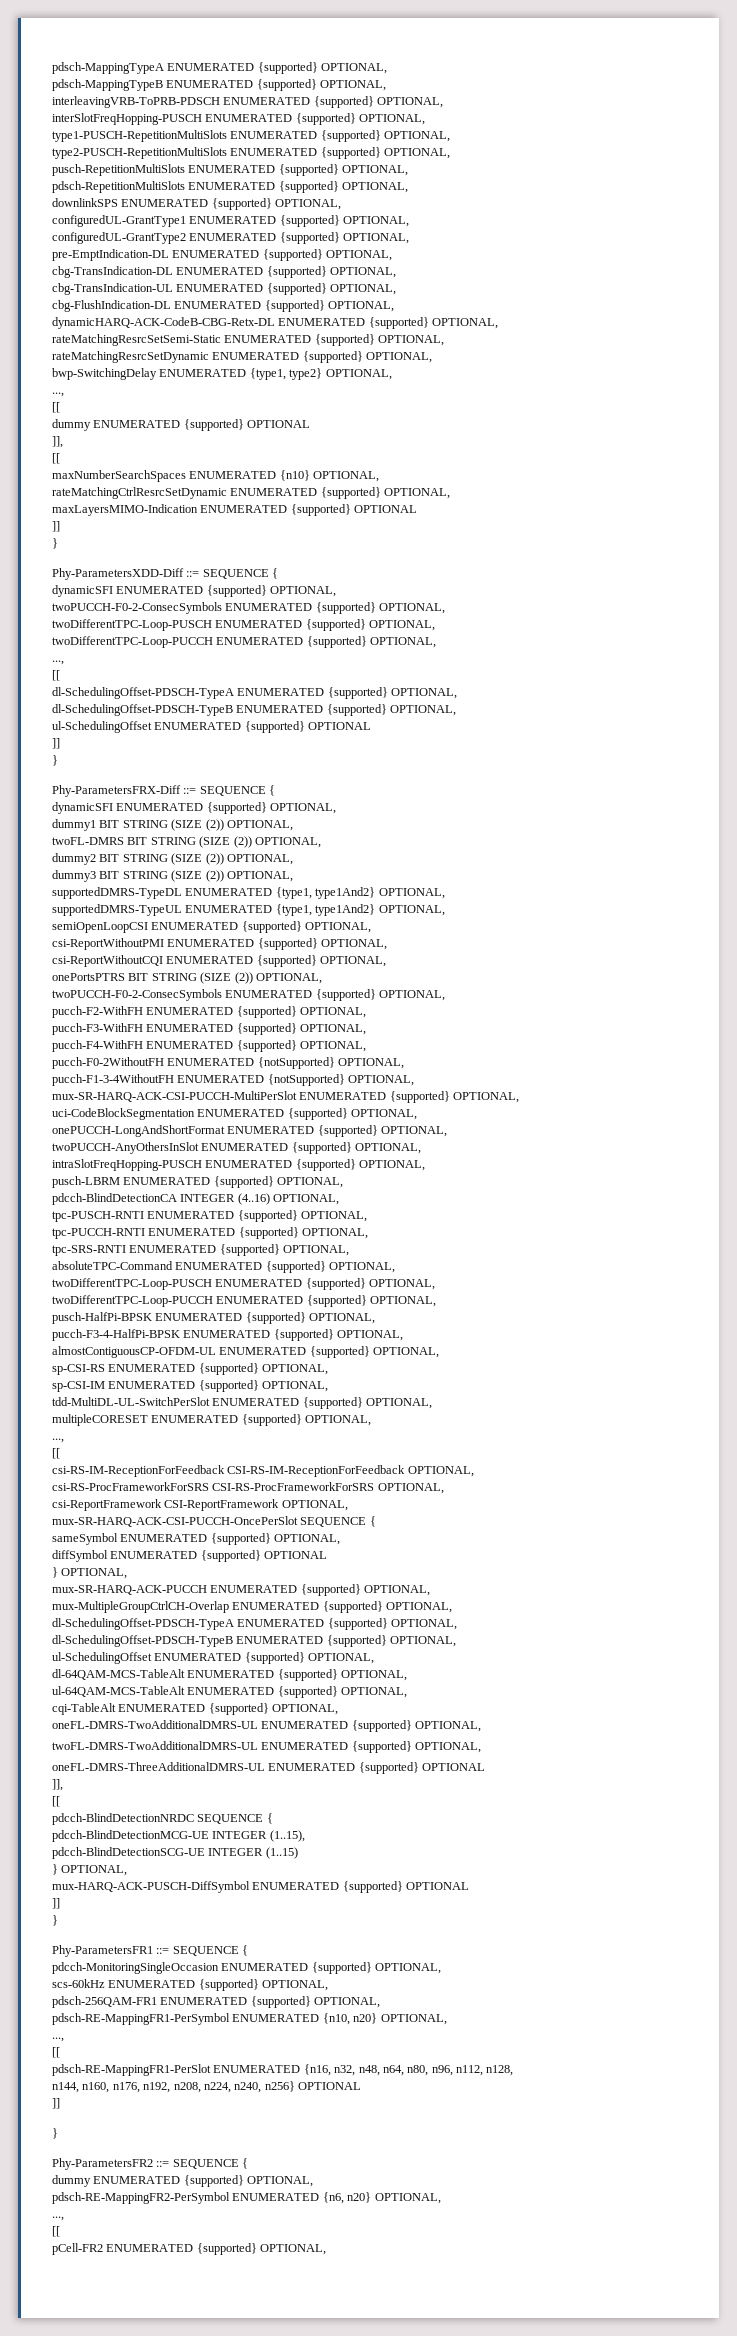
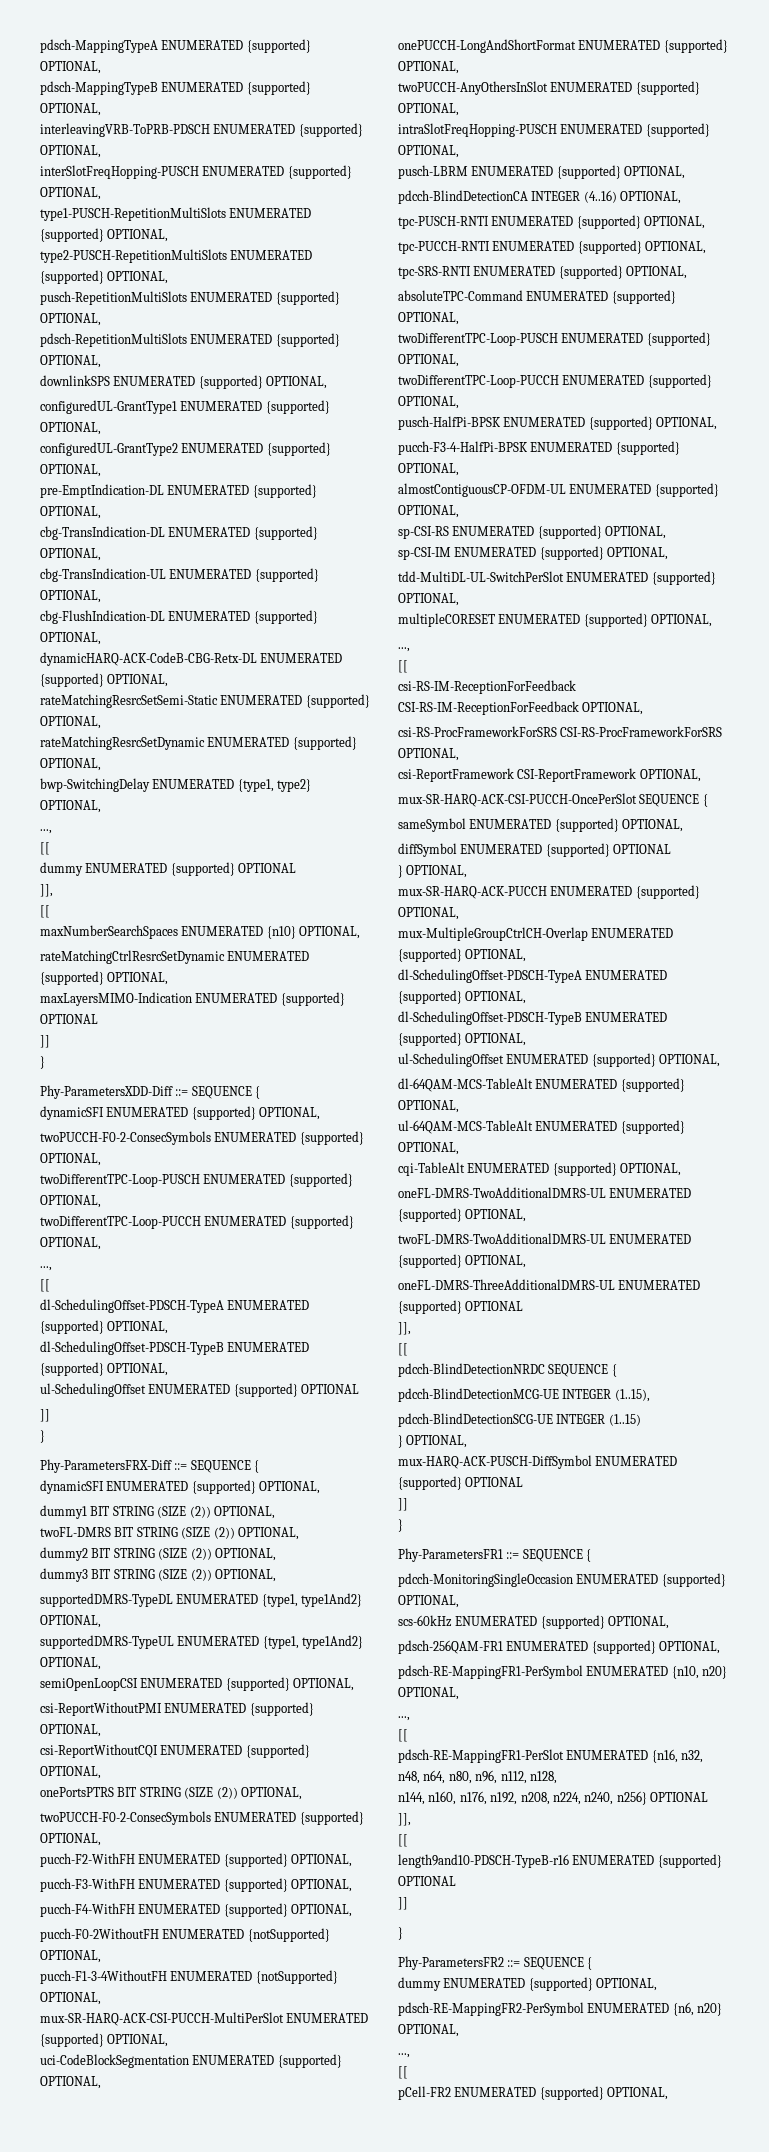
(361, 2086) none -> [398,1813,411,1826] [398,1834,408,1847] [398,1854,722,1868] [398,1876,456,1886] // ]], // [[ // length9and10-PDSCH-TypeB-r16 ENUMERATED {supported} OPTIONAL

